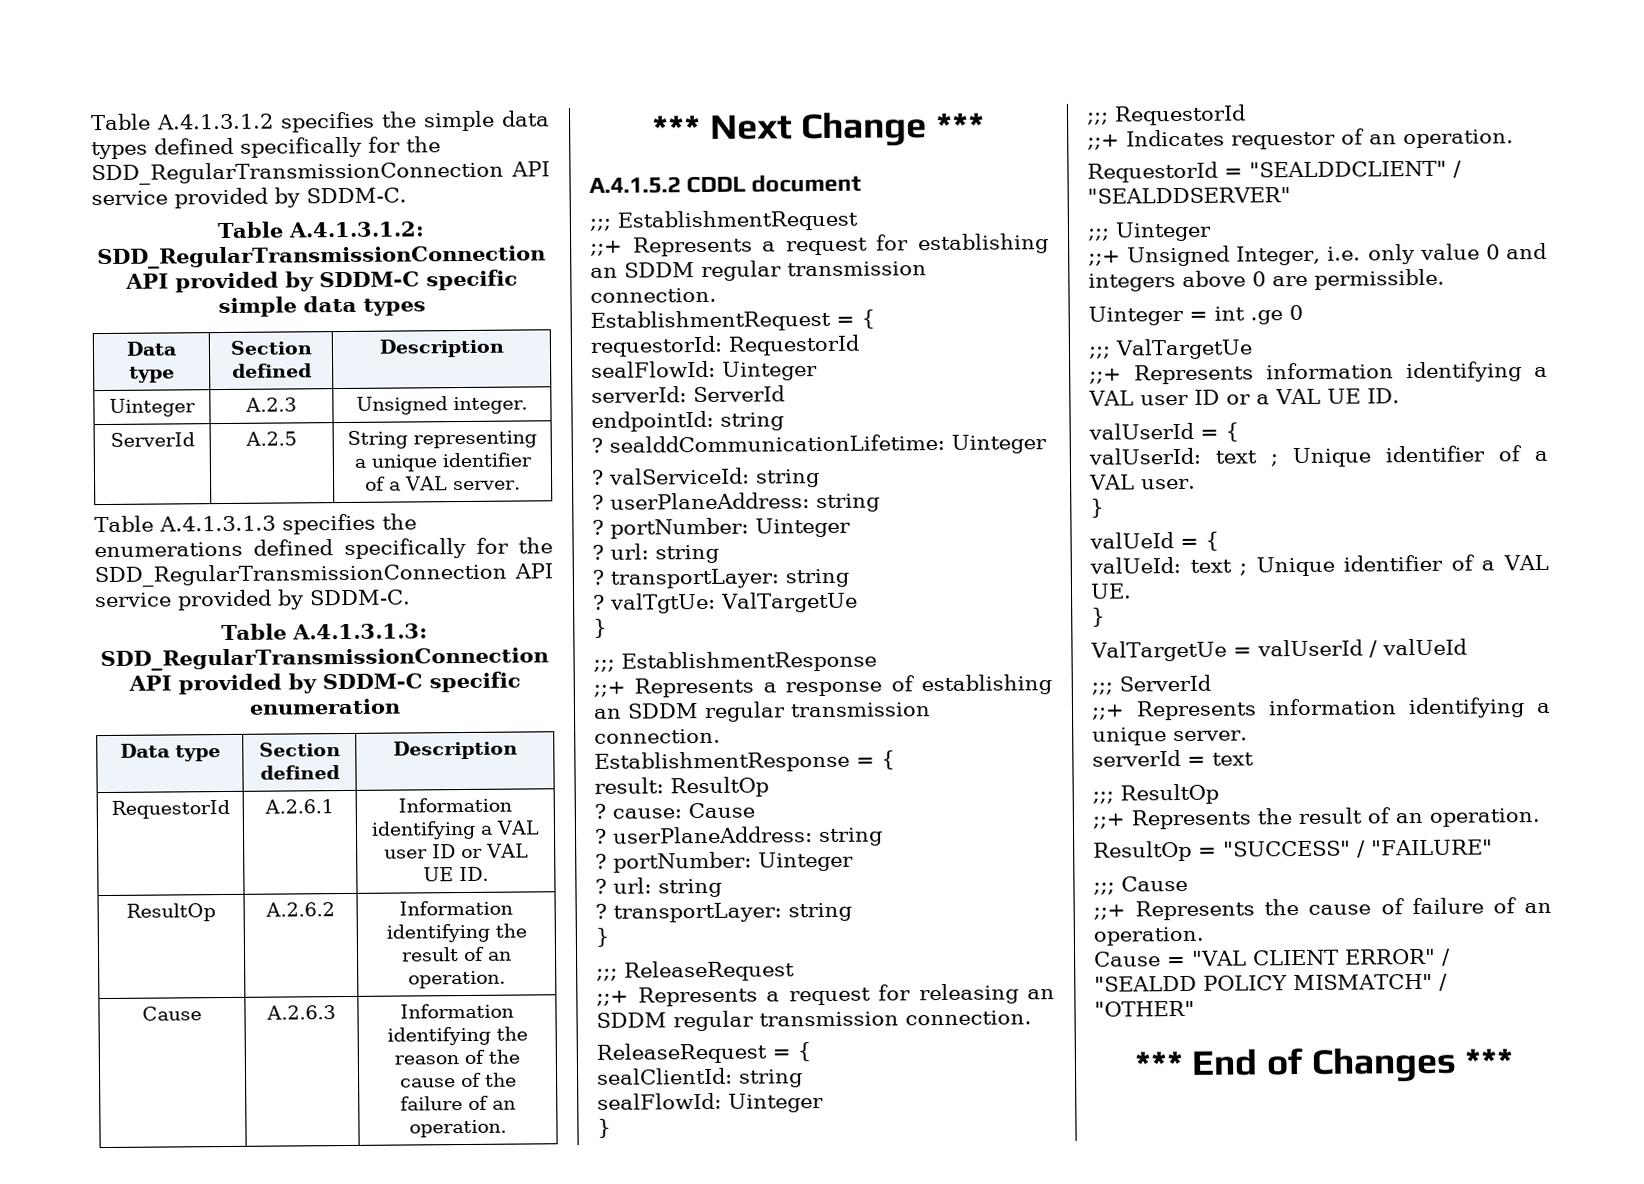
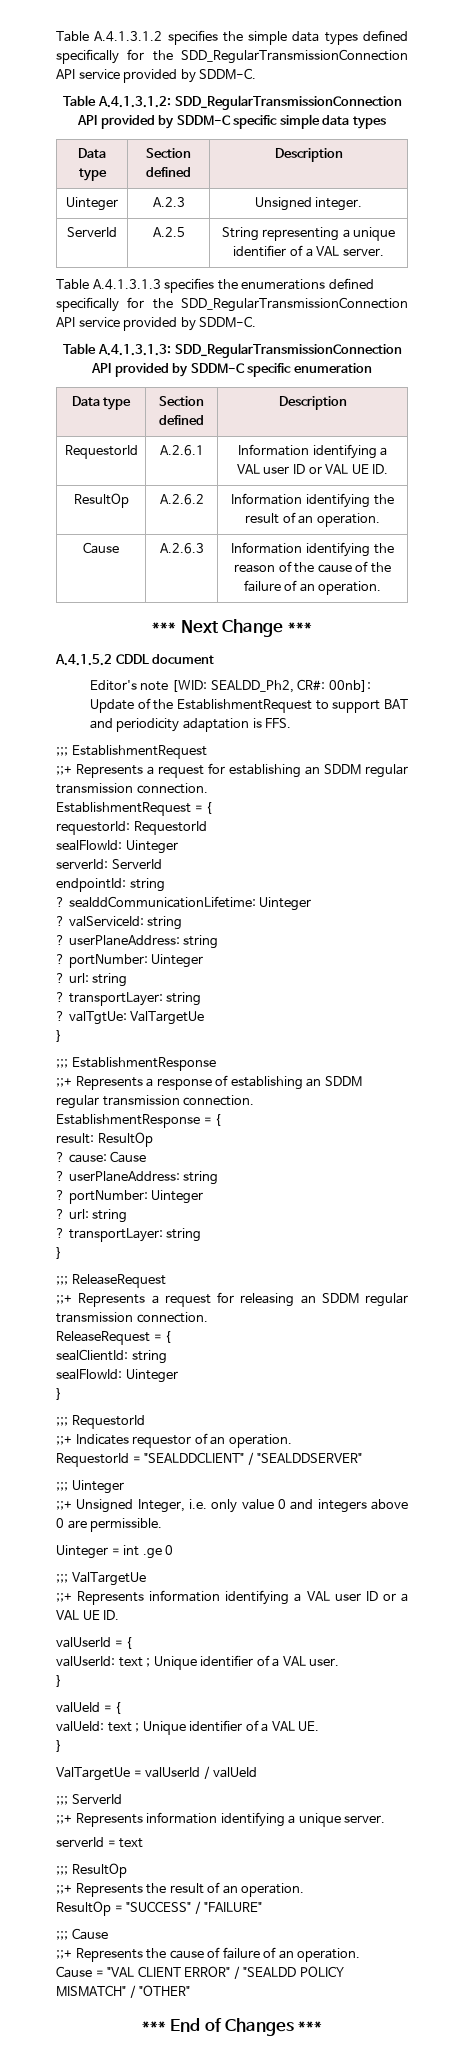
(862, 183) none -> [89,679,371,693] [89,698,408,713] [89,718,292,732] // Editor's note [WID: SEALDD_Ph2, CR#: 00nb]: Update of the EstablishmentRequest to support BAT and periodicity adaptation is FFS.

